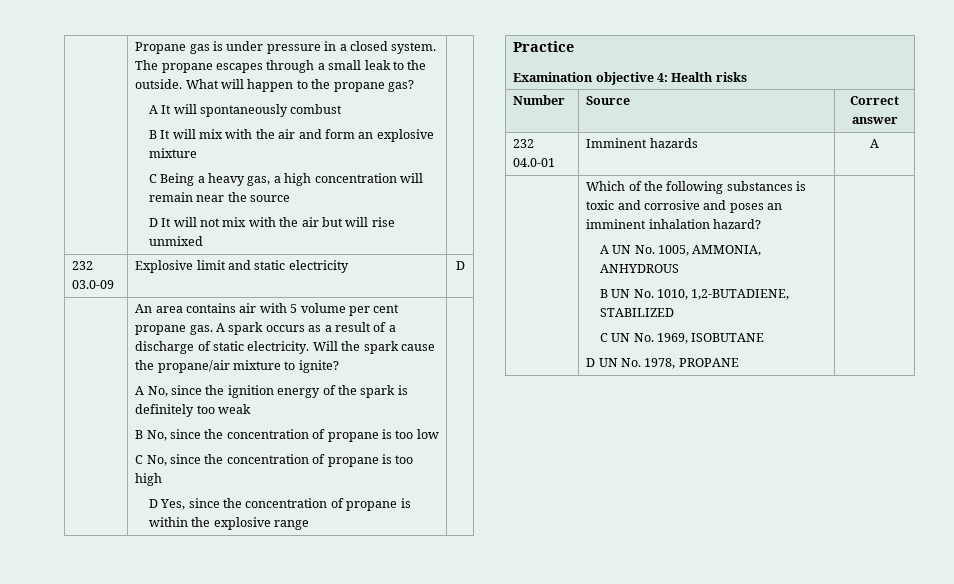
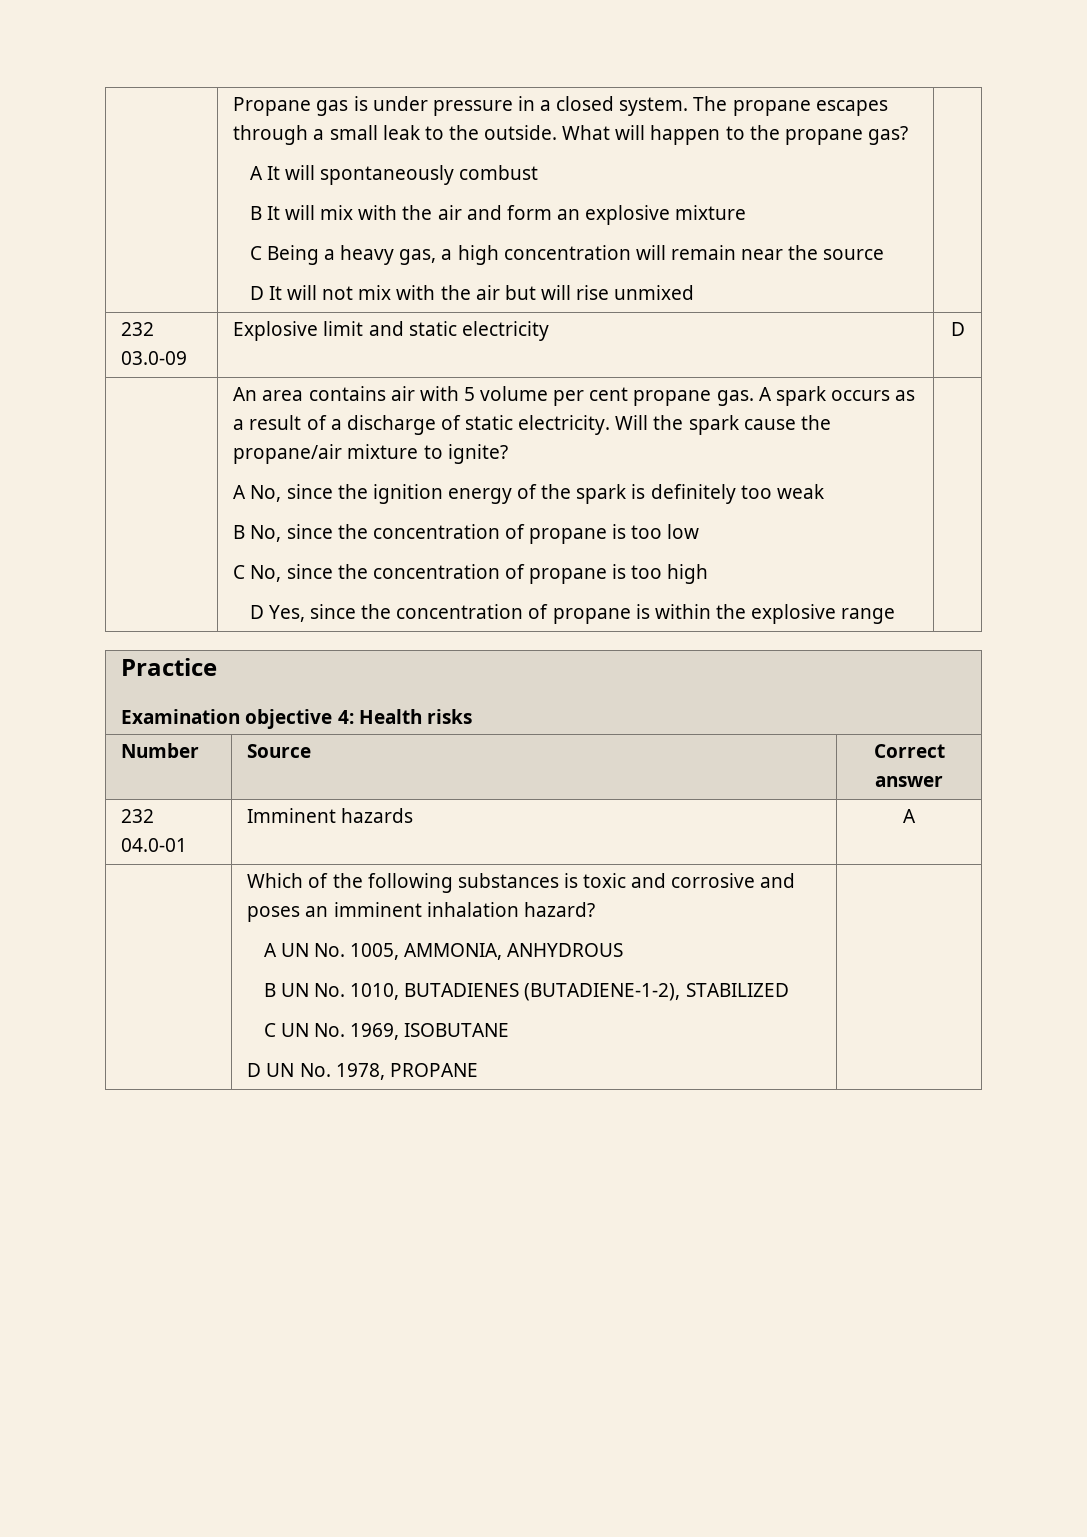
[691,289,790,300] 1,2-BUTADIENE, -> [404,983,681,1001] BUTADIENES (BUTADIENE-1-2),

